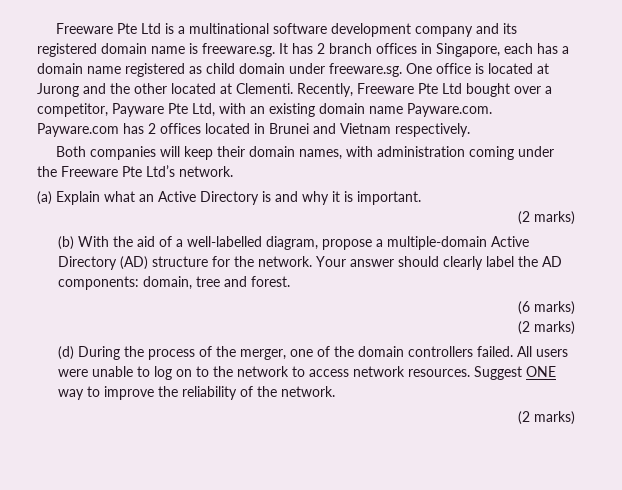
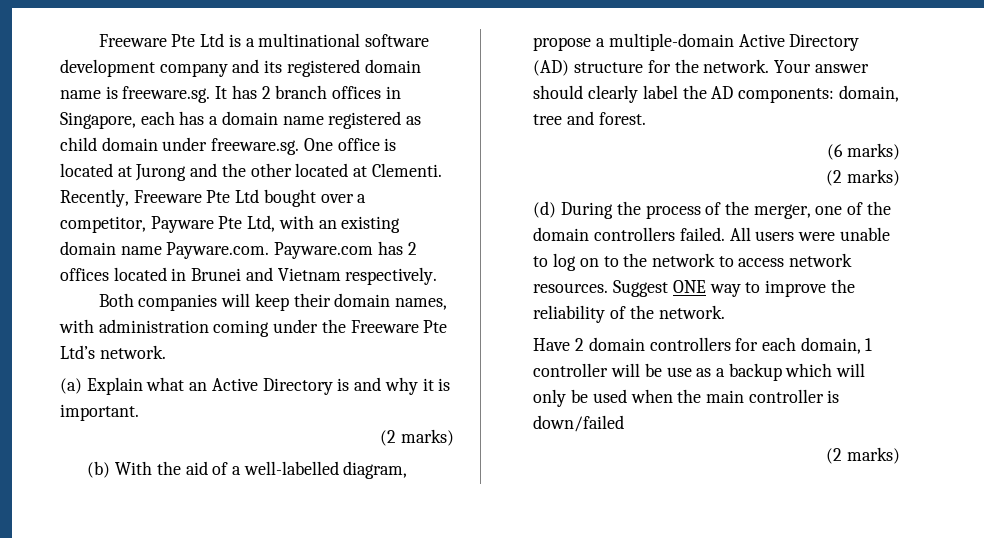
(336, 391) none -> [533,337,873,354] [533,363,866,381] [533,389,840,407] [533,415,625,432] // Have 2 domain controllers for each domain, 1 controller will be use as a backup which will only be used when the main controller is down/failed

